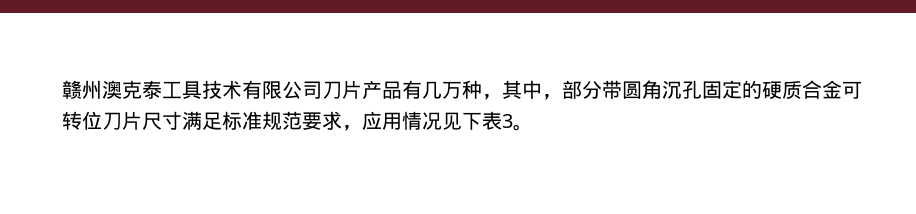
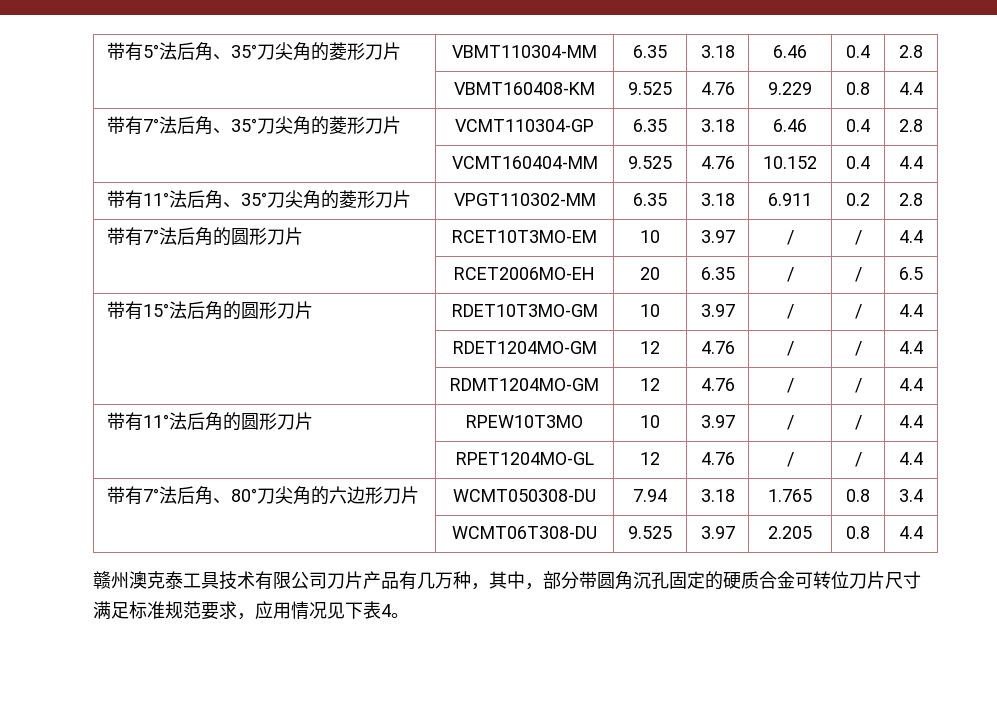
(62, 89) none -> [106,42,401,61] [452,45,597,58] [633,45,667,58] [700,45,735,58] [773,45,807,58] [846,45,870,58] [899,45,923,58] [454,82,595,95] [628,82,672,95] [700,82,735,95] [768,82,812,95] [846,82,870,95] [899,82,923,95] [106,116,401,135] [455,119,594,132] [633,119,667,132] [700,119,735,132] [773,119,807,132] [846,119,870,132] [899,119,923,132] [451,156,598,169] [628,156,672,169] [700,156,735,169] [763,156,817,169] [846,156,870,169] [899,156,923,169] [106,190,411,209] [453,193,596,206] [633,193,667,206] [700,193,735,206] [768,193,812,206] [846,193,870,206] [899,193,923,206] [106,227,303,246] [452,230,597,243] [640,230,660,243] [700,230,735,243] [786,230,794,245] [854,230,862,245] [899,230,923,243] [454,267,595,280] [640,267,660,280] [700,267,735,280] [786,267,794,282] [854,267,862,282] [899,267,923,280] [106,301,313,320] [451,304,598,317] [640,304,660,317] [700,304,735,317] [786,304,794,319] [854,304,862,319] [899,304,923,317] [452,341,597,354] [640,341,660,354] [700,341,735,354] [786,341,794,356] [854,341,862,356] [899,341,923,354] [450,378,599,391] [640,378,660,391] [700,378,735,391] [786,378,794,393] [854,378,862,393] [899,378,923,391] [106,412,313,431] [466,415,583,428] [640,415,660,428] [700,415,735,428] [786,415,794,430] [854,415,862,430] [899,415,923,428] [455,452,594,465] [640,452,660,465] [700,452,735,465] [786,452,794,467] [854,452,862,467] [899,452,923,465] [106,486,419,505] [453,489,596,502] [633,489,667,502] [700,489,735,502] [768,489,812,502] [846,489,870,502] [899,489,923,502] [452,526,597,539] [628,526,672,539] [700,526,735,539] [768,526,812,539] [846,526,870,539] [899,526,923,539] 带有5°法后角、35°刀尖角的菱形刀片 | VBMT110304-MM | 6.35 | 3.18 | 6.46 | 0.4 | 2.8 // | VBMT160408-KM | 9.525 | 4.76 | 9.229 | 0.8 | 4.4 // 带有7°法后角、35°刀尖角的菱形刀片 | VCMT110304-GP | 6.35 | 3.18 | 6.46 | 0.4 | 2.8 // | VCMT160404-MM | 9.525 | 4.76 | 10.152 | 0.4 | 4.4 // 带有11°法后角、35°刀尖角的菱形刀片 | VPGT110302-MM | 6.35 | 3.18 | 6.911 | 0.2 | 2.8 // 带有7°法后角的圆形刀片 | RCET10T3MO-EM | 10 | 3.97 | / | / | 4.4 // | RCET2006MO-EH | 20 | 6.35 | / | / | 6.5 // 带有15°法后角的圆形刀片 | RDET10T3MO-GM | 10 | 3.97 | / | / | 4.4 // | RDET1204MO-GM | 12 | 4.76 | / | / | 4.4 // | RDMT1204MO-GM | 12 | 4.76 | / | / | 4.4 // 带有11°法后角的圆形刀片 | RPEW10T3MO | 10 | 3.97 | / | / | 4.4 // | RPET1204MO-GL | 12 | 4.76 | / | / | 4.4 // 带有7°法后角、80°刀尖角的六边形刀片 | WCMT050308-DU | 7.94 | 3.18 | 1.765 | 0.8 | 3.4 // | WCMT06T308-DU | 9.525 | 3.97 | 2.205 | 0.8 | 4.4 //
[502,114,513,128] 3 -> [381,604,391,617] 4

